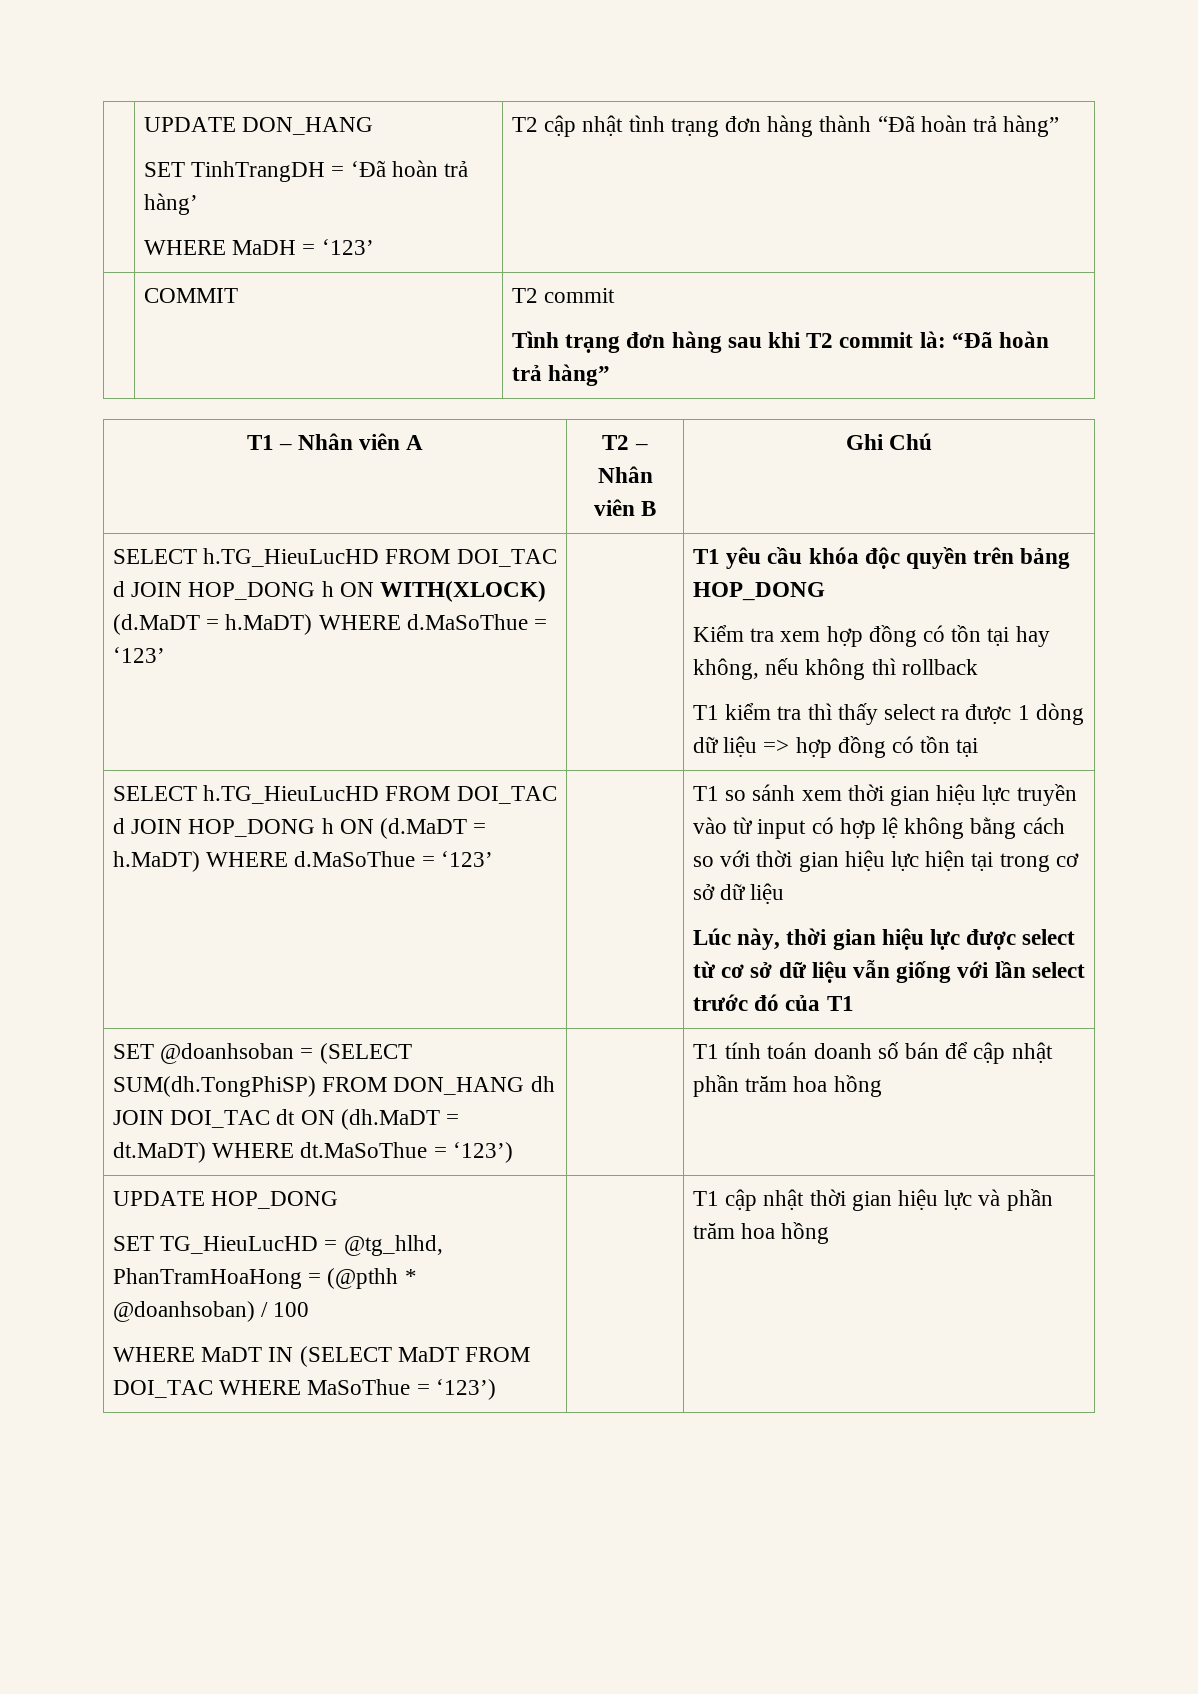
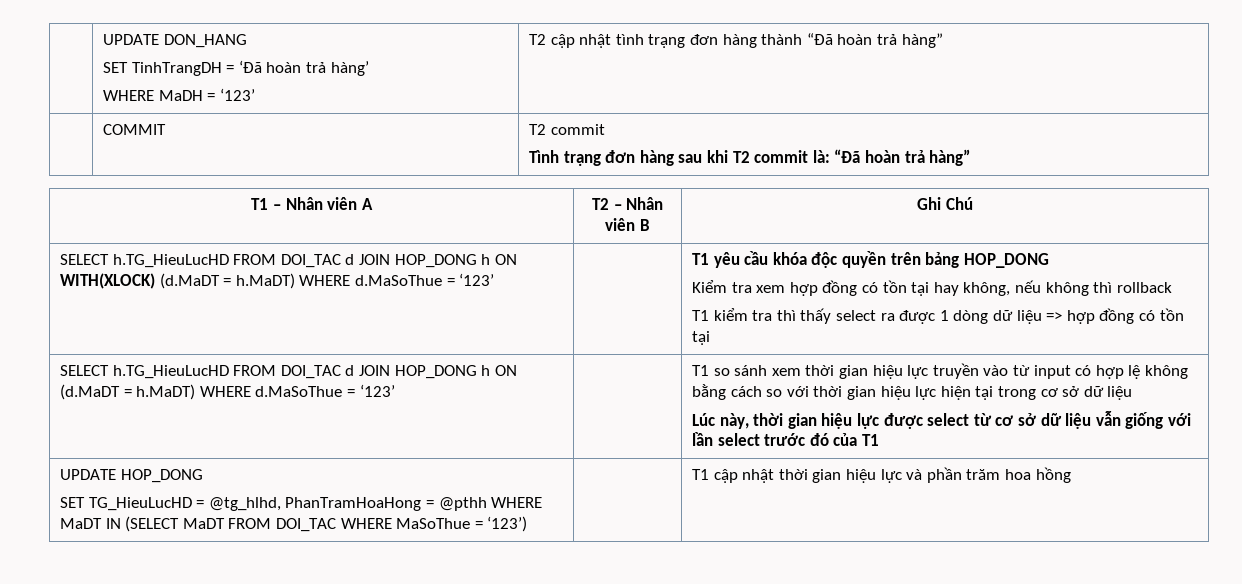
[112,1043,412,1064] [112,1076,555,1097] [112,1109,459,1130] [112,1142,513,1163] [692,1042,1053,1064] [692,1075,882,1097] // SET @doanhsoban = (SELECT SUM(dh.TongPhiSP) FROM DON_HANG dh JOIN DOI_TAC dt ON (dh.MaDT = dt.MaDT) WHERE dt.MaSoThue = ‘123’) | | T1 tính toán doanh số bán để cập nhật phần trăm hoa hồng -> (880, 440) none
[327,1268,417,1289] [112,1301,310,1322] (@pthh * @doanhsoban) / 100 // -> [438,497,487,511] @pthh

